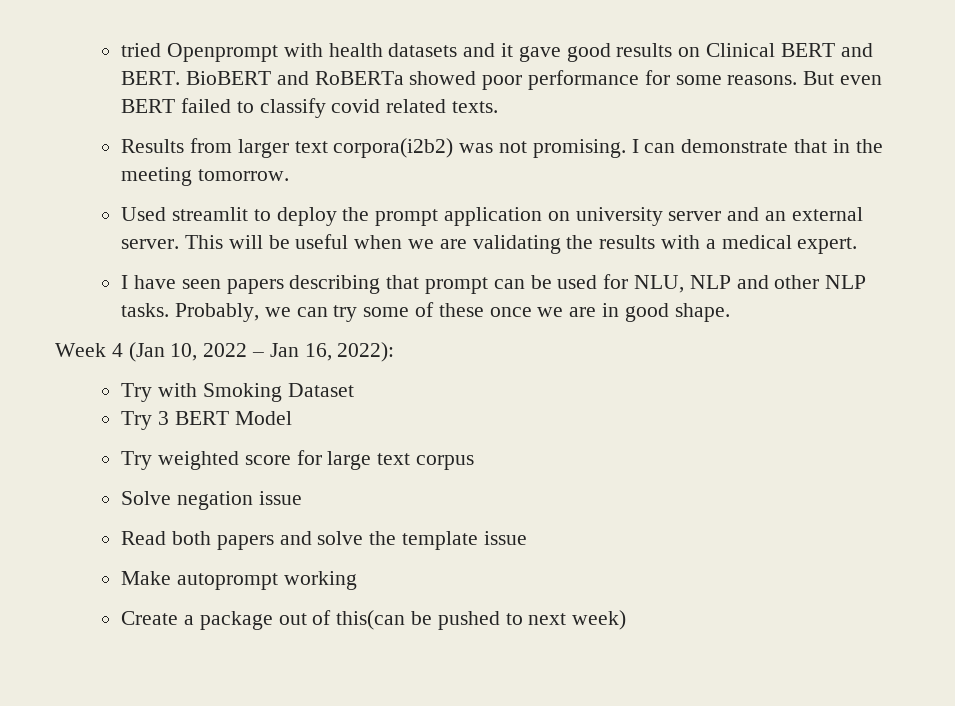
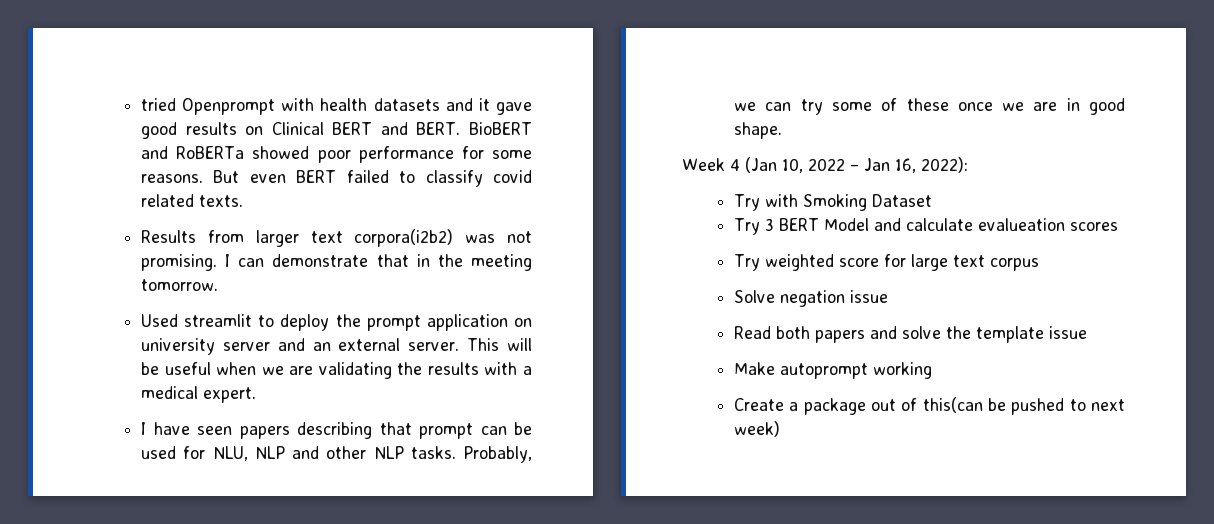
(292, 418) none -> [874,218,1119,231] and calculate evalueation scores

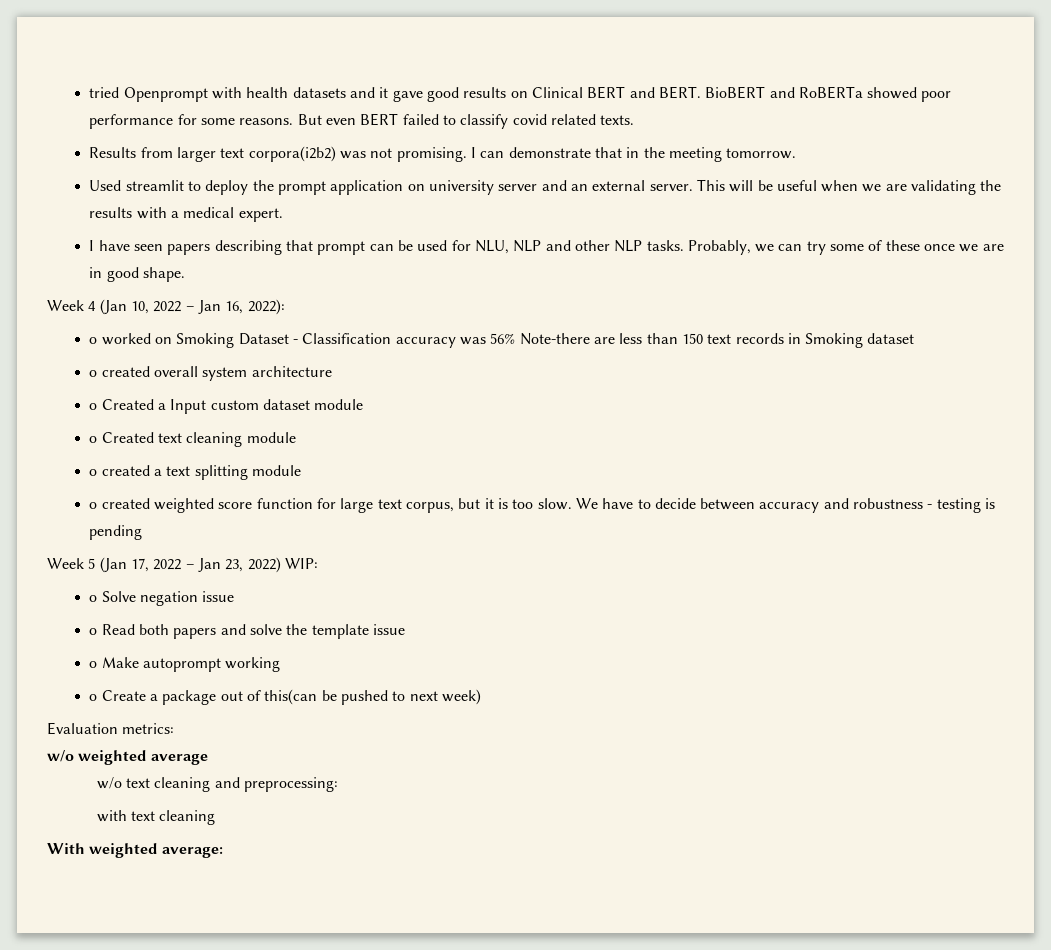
[734,194,799,211] Try with -> [89,333,173,345] o worked on
[734,218,1119,235] [734,254,761,271] // Try 3 BERT Model and calculate evalueation scores // Try -> [292,333,915,348] [89,366,332,381] [89,399,364,414] [89,432,296,447] [89,465,301,480] [89,498,150,509] - Classification accuracy was 56% Note-there are less than 150 text records in Smoking dataset // o created overall system architecture // o Created a Input custom dataset module // o Created text cleaning module // o created a text splitting module // o created
(880, 262) none -> [256,498,313,509] function
[990,258,1040,271] corpus // -> [405,498,996,513] [89,525,143,540] [47,557,318,573] [89,595,98,602] corpus, but it is too slow. We have to decide between accuracy and robustness - testing is pending // Week 5 (Jan 17, 2022 – Jan 23, 2022) WIP: // o
(889, 296) none -> [89,628,98,635] o
(1088, 332) none -> [89,661,98,668] o
(933, 370) none -> [89,694,98,701] o
(781, 429) none -> [47,722,175,735] [47,750,208,765] [96,777,338,792] [96,810,216,825] [47,843,223,858] // Evaluation metrics: // w/o weighted average // w/o text cleaning and preprocessing: // with text cleaning // With weighted average:

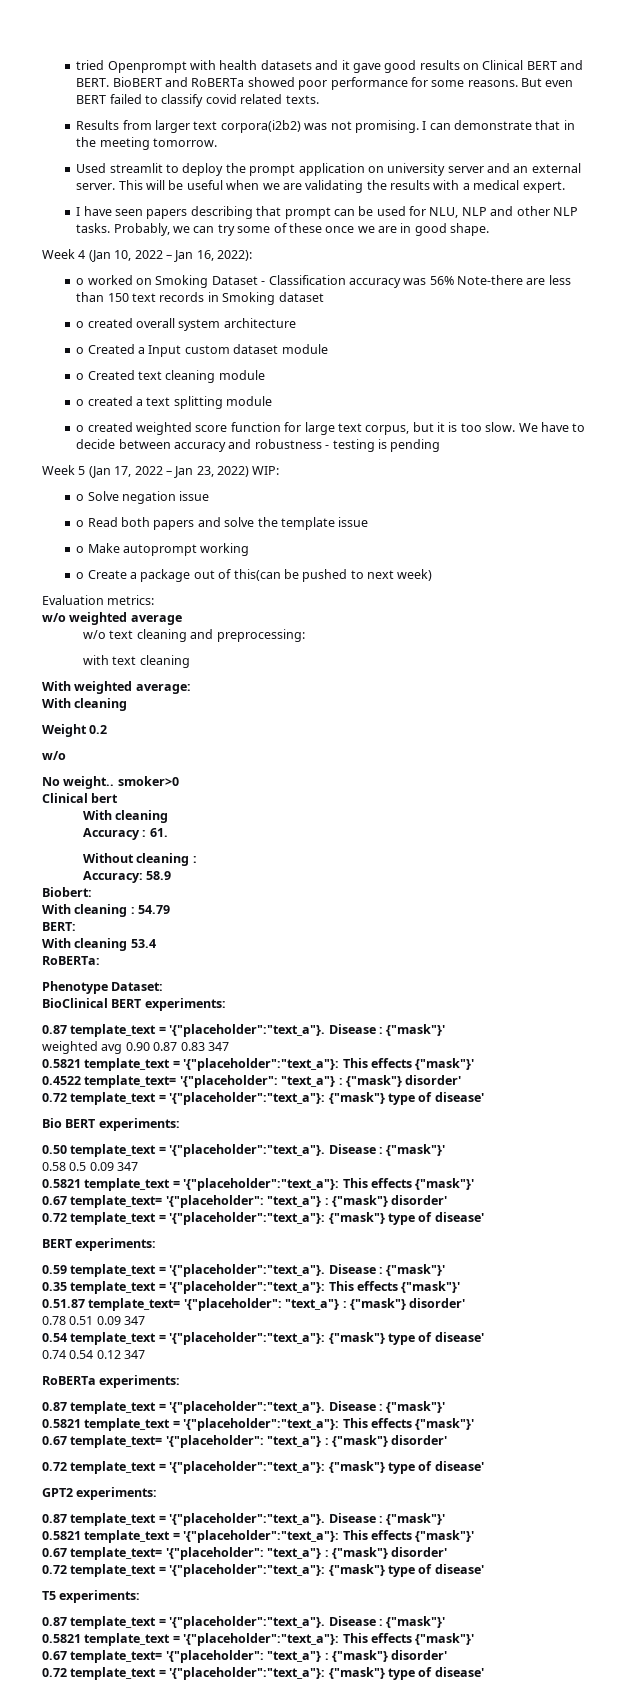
(223, 852) none -> [42,698,128,711] [42,724,108,737] [42,751,66,760] [42,776,179,789] [42,793,119,803] [83,810,169,823] [83,828,168,840] [83,853,197,866] [83,871,172,883] [42,887,92,897] [42,904,171,917] [42,922,76,931] [42,938,156,951] [42,956,100,965] [42,981,164,994] [42,998,226,1011] [42,1024,446,1037] [42,1041,229,1054] [42,1058,475,1071] [42,1075,462,1088] [42,1092,484,1105] [42,1118,180,1131] [42,1144,446,1157] [42,1162,139,1171] [42,1178,475,1191] [42,1195,448,1208] [42,1212,484,1225] [42,1238,157,1251] [42,1264,446,1277] [42,1281,461,1294] [42,1298,466,1311] [42,1316,146,1325] [42,1332,484,1345] [42,1350,146,1359] [42,1375,181,1388] [42,1401,446,1414] [42,1418,475,1431] [42,1435,448,1448] [42,1461,484,1474] [42,1487,158,1500] [42,1513,446,1526] [42,1530,475,1543] [42,1547,448,1560] [42,1564,484,1577] [42,1590,141,1603] [42,1616,446,1629] [42,1633,475,1646] [42,1650,448,1663] [42,1667,484,1680] // With cleaning // Weight 0.2 // w/o // No weight.. smoker>0 // Clinical bert // With cleaning // Accuracy : 61. // Without cleaning : // Accuracy: 58.9 // Biobert: // With cleaning : 54.79 // BERT: // With cleaning 53.4 // RoBERTa: // Phenotype Dataset: // BioClinical BERT experiments: // 0.87 template_text = '{"placeholder":"text_a"}. Disease : {"mask"}' // weighted avg 0.90 0.87 0.83 347 // 0.5821 template_text = '{"placeholder":"text_a"}: This effects {"mask"}' // 0.4522 template_text= '{"placeholder": "text_a"} : {"mask"} disorder' // 0.72 template_text = '{"placeholder":"text_a"}: {"mask"} type of disease' // Bio BERT experiments: // 0.50 template_text = '{"placeholder":"text_a"}. Disease : {"mask"}' // 0.58 0.5 0.09 347 // 0.5821 template_text = '{"placeholder":"text_a"}: This effects {"mask"}' // 0.67 template_text= '{"placeholder": "text_a"} : {"mask"} disorder' // 0.72 template_text = '{"placeholder":"text_a"}: {"mask"} type of disease' // BERT experiments: // 0.59 template_text = '{"placeholder":"text_a"}. Disease : {"mask"}' // 0.35 template_text = '{"placeholder":"text_a"}: This effects {"mask"}' // 0.51.87 template_text= '{"placeholder": "text_a"} : {"mask"} disorder' // 0.78 0.51 0.09 347 // 0.54 template_text = '{"placeholder":"text_a"}: {"mask"} type of disease' // 0.74 0.54 0.12 347 // RoBERTa experiments: // 0.87 template_text = '{"placeholder":"text_a"}. Disease : {"mask"}' // 0.5821 template_text = '{"placeholder":"text_a"}: This effects {"mask"}' // 0.67 template_text= '{"placeholder": "text_a"} : {"mask"} disorder' // 0.72 template_text = '{"placeholder":"text_a"}: {"mask"} type of disease' // GPT2 experiments: // 0.87 template_text = '{"placeholder":"text_a"}. Disease : {"mask"}' // 0.5821 template_text = '{"placeholder":"text_a"}: This effects {"mask"}' // 0.67 template_text= '{"placeholder": "text_a"} : {"mask"} disorder' // 0.72 template_text = '{"placeholder":"text_a"}: {"mask"} type of disease' // T5 experiments: // 0.87 template_text = '{"placeholder":"text_a"}. Disease : {"mask"}' // 0.5821 template_text = '{"placeholder":"text_a"}: This effects {"mask"}' // 0.67 template_text= '{"placeholder": "text_a"} : {"mask"} disorder' // 0.72 template_text = '{"placeholder":"text_a"}: {"mask"} type of disease'

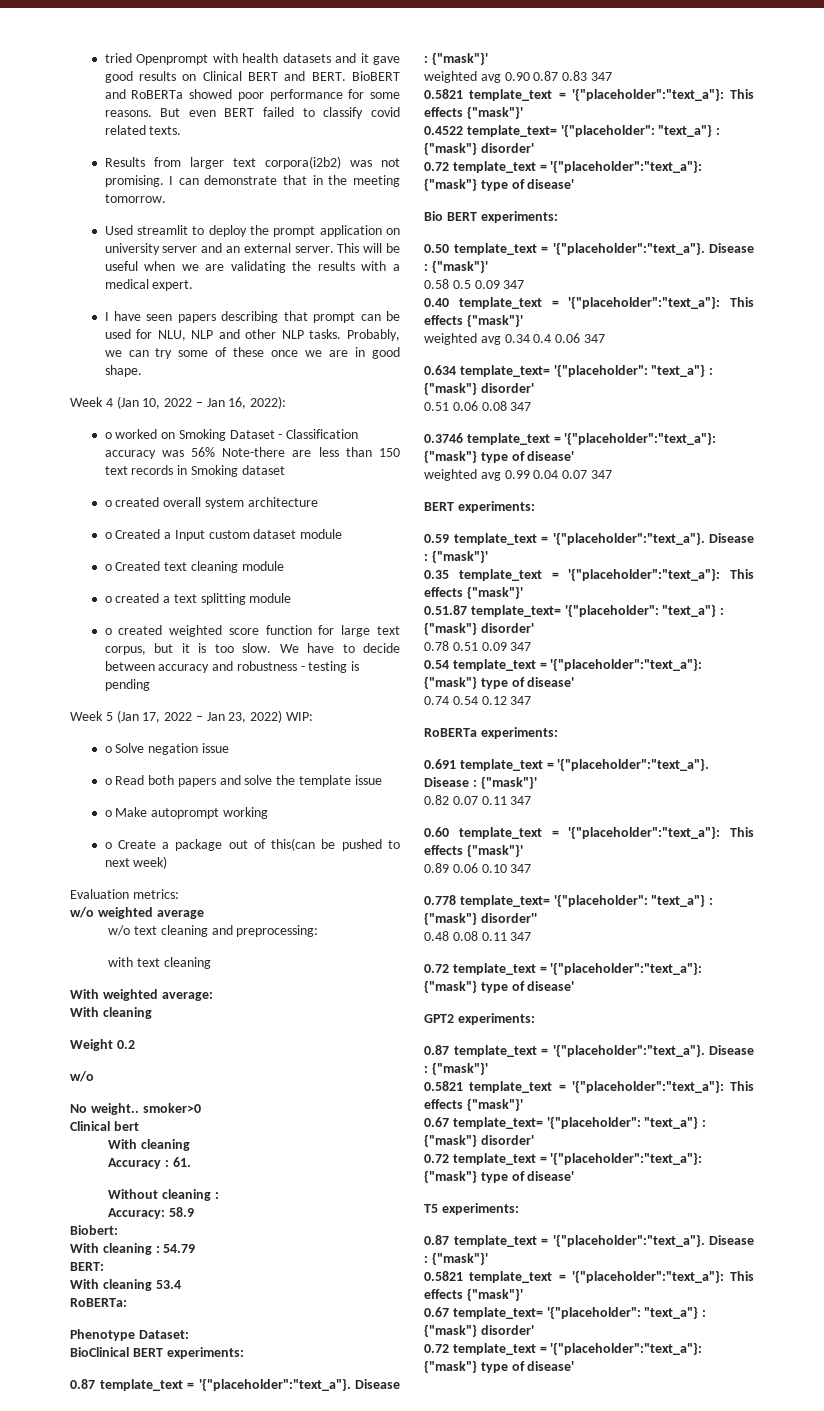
[42,1178,475,1191] [42,1195,448,1208] [42,1212,484,1225] 0.5821 template_text = '{"placeholder":"text_a"}: This effects {"mask"}' // 0.67 template_text= '{"placeholder": "text_a"} : {"mask"} disorder' // 0.72 template_text = '{"placeholder":"text_a"}: {"mask"} type of disease' -> [424,296,754,309] [424,314,523,327] [424,333,605,345] [424,364,714,377] [424,382,534,395] [424,401,532,411] [424,432,717,445] [424,450,575,463] [424,469,612,481] 0.40 template_text = '{"placeholder":"text_a"}: This effects {"mask"}' // weighted avg 0.34 0.4 0.06 347 // 0.634 template_text= '{"placeholder": "text_a"} : {"mask"} disorder' // 0.51 0.06 0.08 347 // 0.3746 template_text = '{"placeholder":"text_a"}: {"mask"} type of disease' // weighted avg 0.99 0.04 0.07 347
[42,1401,446,1414] [42,1418,475,1431] [42,1435,448,1448] 0.87 template_text = '{"placeholder":"text_a"}. Disease : {"mask"}' // 0.5821 template_text = '{"placeholder":"text_a"}: This effects {"mask"}' // 0.67 template_text= '{"placeholder": "text_a"} : {"mask"} disorder' -> [424,758,710,771] [424,776,537,789] [424,795,532,805] [424,826,754,839] [424,844,523,857] [424,863,532,873] [424,894,714,907] [424,912,537,925] [424,931,532,941] 0.691 template_text = '{"placeholder":"text_a"}. Disease : {"mask"}' // 0.82 0.07 0.11 347 // 0.60 template_text = '{"placeholder":"text_a"}: This effects {"mask"}' // 0.89 0.06 0.10 347 // 0.778 template_text= '{"placeholder": "text_a"} : {"mask"} disorder'' // 0.48 0.08 0.11 347

